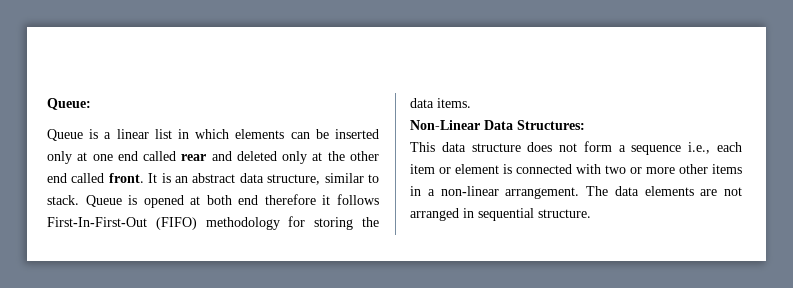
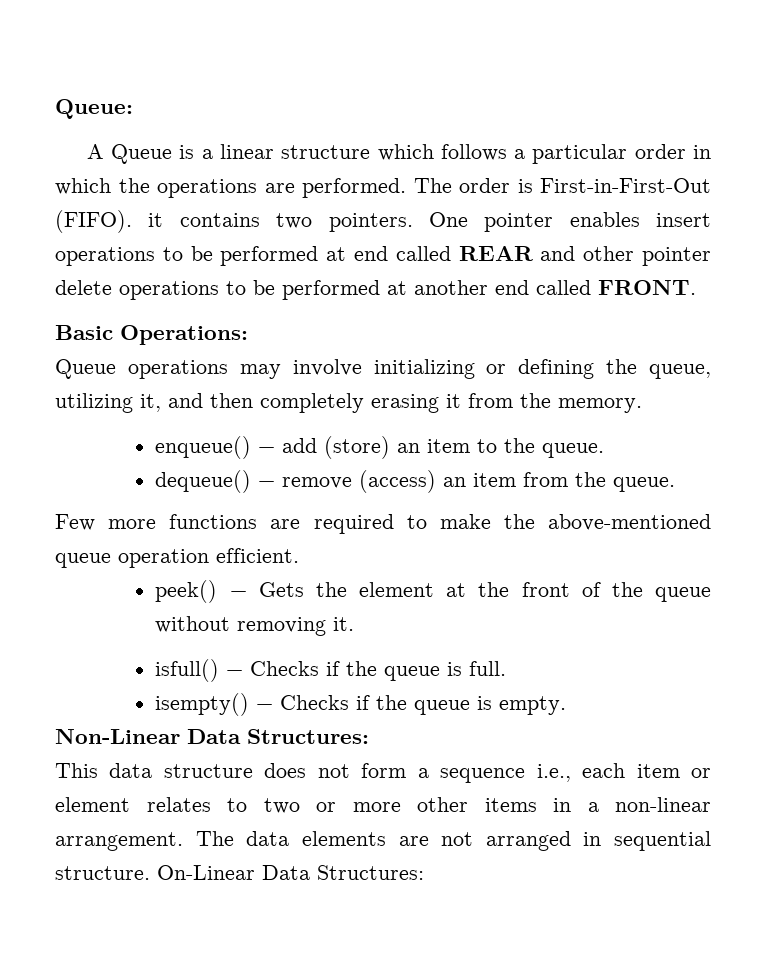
(91, 104) none -> [86,144,104,159] A
[154,129,379,139] [47,151,379,164] [47,173,379,185] [47,194,379,208] [47,216,380,230] [410,98,471,108] list in which elements can be inserted only at one end called rear and deleted only at the other end called front. It is an abstract data structure, similar to stack. Queue is opened at both end therefore it follows First-In-First-Out (FIFO) methodology for storing the data items. -> [281,144,711,164] [55,178,711,198] [55,210,711,233] [55,246,711,266] [55,280,696,300] [55,325,248,345] [55,359,711,379] [55,393,642,413] [155,436,605,459] [155,470,676,493] [55,514,711,534] [55,548,299,568] [155,580,711,603] [155,616,355,636] [155,659,507,682] [155,693,567,716] structure which follows a particular order in which the operations are performed. The order is First-in-First-Out (FIFO). it contains two pointers. One pointer enables insert operations to be performed at end called REAR and other pointer delete operations to be performed at another end called FRONT. // Basic Operations: // Queue operations may involve initializing or defining the queue, utilizing it, and then completely erasing it from the memory. // enqueue() − add (store) an item to the queue. // dequeue() − remove (access) an item from the queue. // Few more functions are required to make the above-mentioned queue operation efficient. // peek() − Gets the element at the front of the queue without removing it. // isfull() − Checks if the queue is full. // isempty() − Checks if the queue is empty.
[503,164,601,174] is connected with -> [146,797,247,812] relates to
(591, 213) none -> [157,865,424,880] On-Linear Data Structures:

